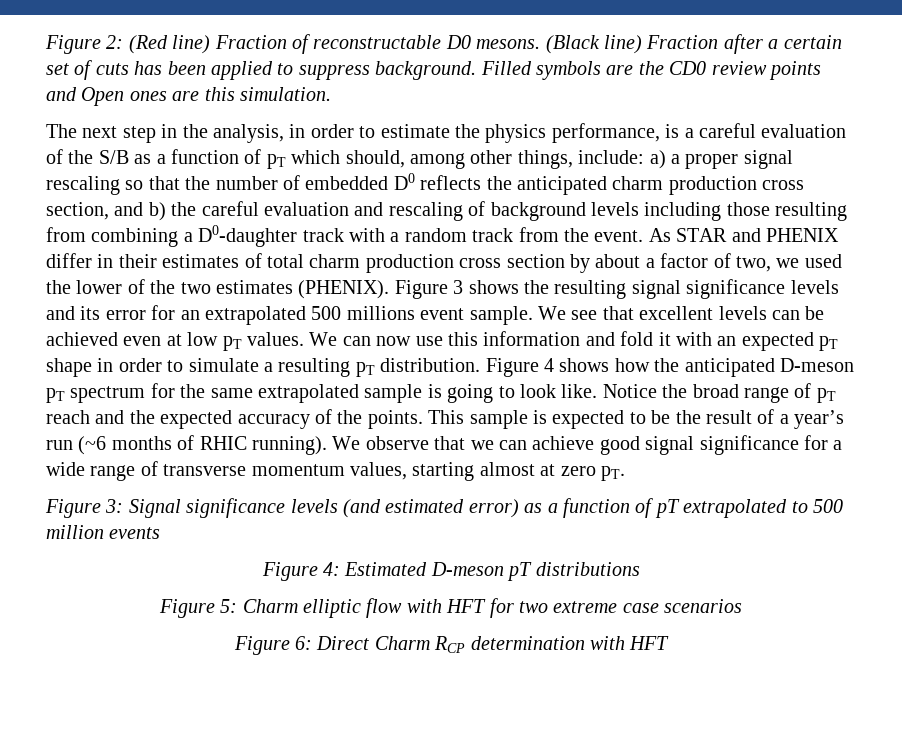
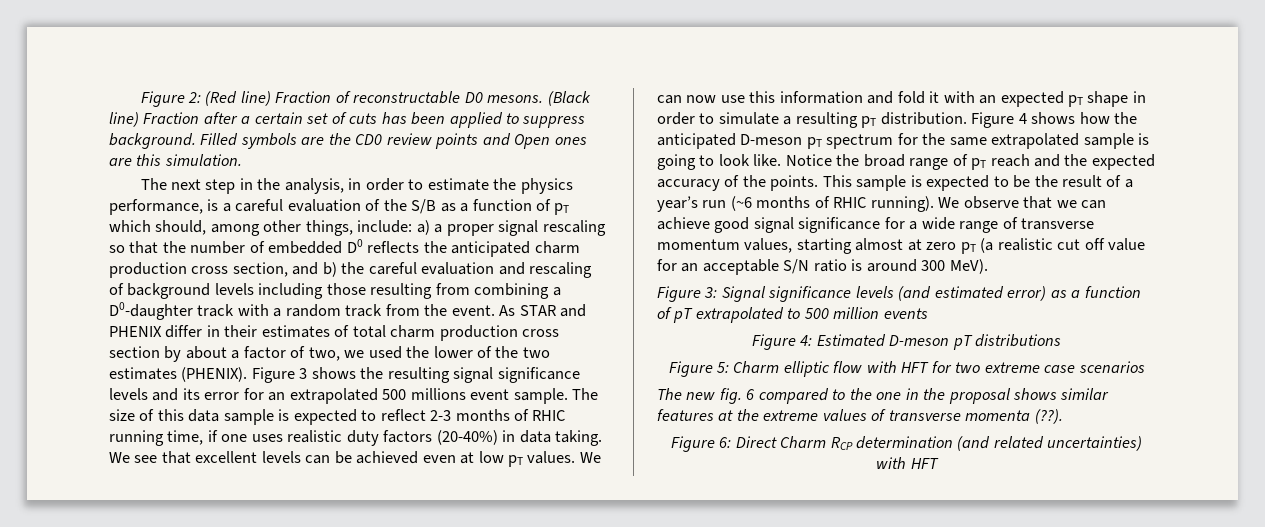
(533, 315) none -> [572,388,599,400] [109,409,566,425] [109,430,603,446] The size of this data sample is expected to reflect 2-3 months of RHIC running time, if one uses realistic duty factors (20-40%) in data taking.
[600,466,625,481] pT. -> [960,238,1146,254] [657,259,988,275] pT (a realistic cut off value for an acceptable S/N ratio is around 300 MeV).
(743, 606) none -> [657,388,1110,404] [657,409,1063,424] // The new fig. 6 compared to the one in the proposal shows similar features at the extreme values of transverse momenta (??).
(585, 643) none -> [957,436,1143,451] (and related uncertainties)

